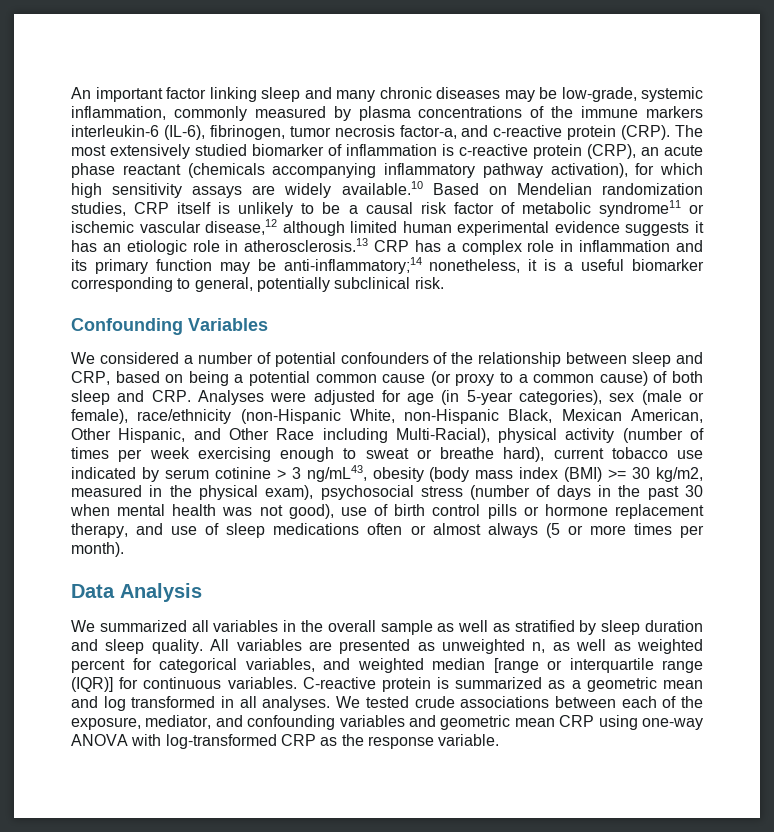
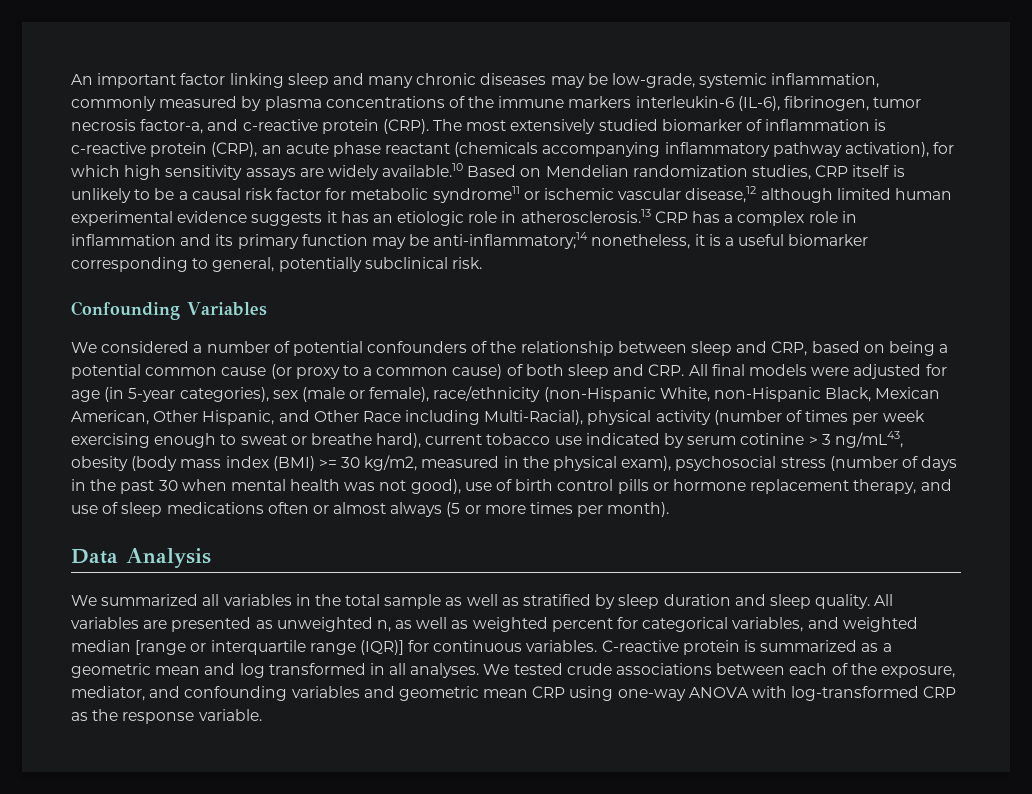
[500,202,515,214] of -> [325,188,347,200] for
[197,390,264,405] Analyses -> [688,364,807,376] All final models
[327,620,376,632] overall -> [345,594,381,606] total

